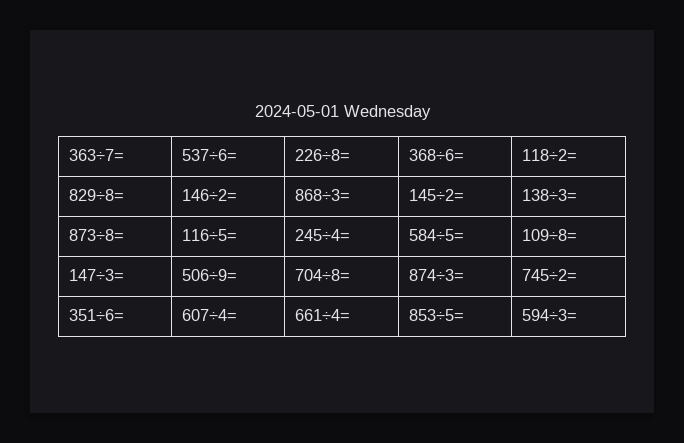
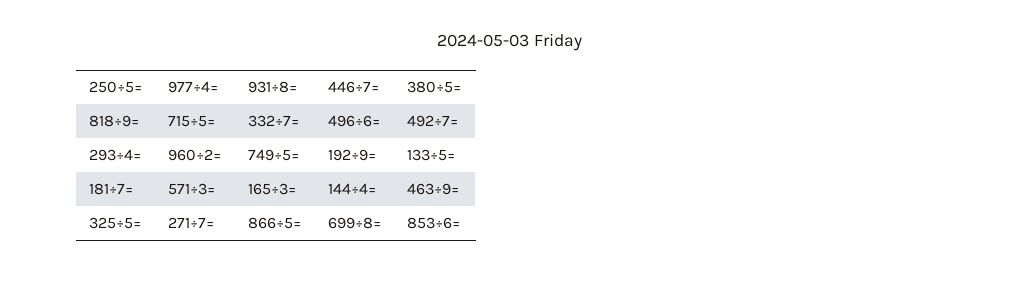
[254,105,431,120] [69,149,125,161] [182,149,238,161] [295,149,351,161] [409,149,465,161] [522,149,578,161] [69,189,125,201] [182,189,238,201] [295,189,351,201] [409,189,465,201] [522,189,578,201] [69,229,125,241] [182,229,238,241] [295,229,351,241] [409,229,465,241] [522,229,578,241] [69,269,125,281] [182,269,238,281] [295,269,351,281] [409,269,465,281] [522,269,578,281] [69,309,125,321] [182,309,238,321] [295,309,351,321] [409,309,465,321] [522,309,578,321] 2024-05-01 Wednesday // 363÷7= | 537÷6= | 226÷8= | 368÷6= | 118÷2= // 829÷8= | 146÷2= | 868÷3= | 145÷2= | 138÷3= // 873÷8= | 116÷5= | 245÷4= | 584÷5= | 109÷8= // 147÷3= | 506÷9= | 704÷8= | 874÷3= | 745÷2= // 351÷6= | 607÷4= | 661÷4= | 853÷5= | 594÷3= -> [437,33,582,51] [88,81,142,93] [167,81,218,93] [247,81,297,93] [327,81,379,93] [406,81,461,93] [88,115,139,127] [167,115,215,127] [247,115,299,127] [327,115,380,127] [406,115,458,127] [88,149,141,161] [167,149,221,161] [247,149,299,161] [327,149,376,161] [406,149,455,161] [88,183,133,195] [167,183,215,195] [247,183,296,195] [327,183,376,194] [406,183,459,195] [88,217,141,229] [167,217,214,228] [247,217,301,229] [327,217,381,229] [406,217,460,229] 2024-05-03 Friday // 250÷5= | 977÷4= | 931÷8= | 446÷7= | 380÷5= // 818÷9= | 715÷5= | 332÷7= | 496÷6= | 492÷7= // 293÷4= | 960÷2= | 749÷5= | 192÷9= | 133÷5= // 181÷7= | 571÷3= | 165÷3= | 144÷4= | 463÷9= // 325÷5= | 271÷7= | 866÷5= | 699÷8= | 853÷6=

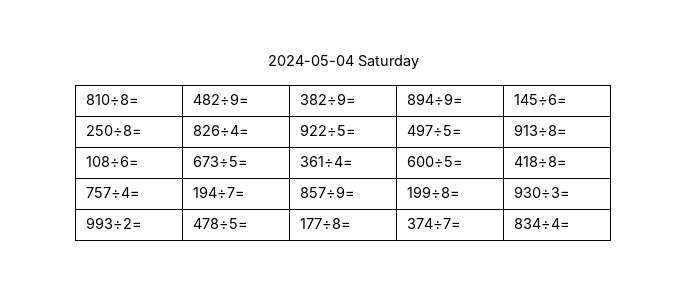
[437,33,582,51] [88,81,142,93] [167,81,218,93] [247,81,297,93] [327,81,379,93] [406,81,461,93] [88,115,139,127] [167,115,215,127] [247,115,299,127] [327,115,380,127] [406,115,458,127] [88,149,141,161] [167,149,221,161] [247,149,299,161] [327,149,376,161] [406,149,455,161] [88,183,133,195] [167,183,215,195] [247,183,296,195] [327,183,376,194] [406,183,459,195] [88,217,141,229] [167,217,214,228] [247,217,301,229] [327,217,381,229] [406,217,460,229] 2024-05-03 Friday // 250÷5= | 977÷4= | 931÷8= | 446÷7= | 380÷5= // 818÷9= | 715÷5= | 332÷7= | 496÷6= | 492÷7= // 293÷4= | 960÷2= | 749÷5= | 192÷9= | 133÷5= // 181÷7= | 571÷3= | 165÷3= | 144÷4= | 463÷9= // 325÷5= | 271÷7= | 866÷5= | 699÷8= | 853÷6= -> [267,55,419,69] [85,94,139,105] [192,93,249,105] [299,93,356,105] [406,93,463,105] [513,94,567,105] [85,125,142,136] [192,125,249,136] [299,124,356,136] [406,124,462,136] [513,124,567,136] [85,156,139,167] [192,156,248,167] [299,156,353,167] [406,156,463,167] [513,156,567,167] [85,187,140,198] [192,186,245,198] [299,186,355,198] [406,186,460,198] [513,186,570,198] [85,217,142,229] [192,218,248,229] [299,218,351,229] [406,218,461,229] [513,218,570,229] 2024-05-04 Saturday // 810÷8= | 482÷9= | 382÷9= | 894÷9= | 145÷6= // 250÷8= | 826÷4= | 922÷5= | 497÷5= | 913÷8= // 108÷6= | 673÷5= | 361÷4= | 600÷5= | 418÷8= // 757÷4= | 194÷7= | 857÷9= | 199÷8= | 930÷3= // 993÷2= | 478÷5= | 177÷8= | 374÷7= | 834÷4=

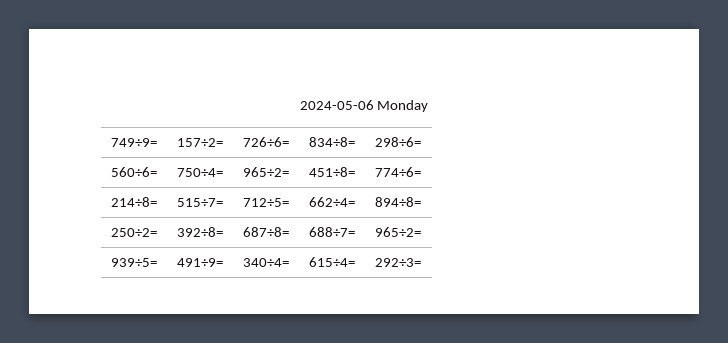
[267,55,419,69] [85,94,139,105] [192,93,249,105] [299,93,356,105] [406,93,463,105] [513,94,567,105] [85,125,142,136] [192,125,249,136] [299,124,356,136] [406,124,462,136] [513,124,567,136] [85,156,139,167] [192,156,248,167] [299,156,353,167] [406,156,463,167] [513,156,567,167] [85,187,140,198] [192,186,245,198] [299,186,355,198] [406,186,460,198] [513,186,570,198] [85,217,142,229] [192,218,248,229] [299,218,351,229] [406,218,461,229] [513,218,570,229] 2024-05-04 Saturday // 810÷8= | 482÷9= | 382÷9= | 894÷9= | 145÷6= // 250÷8= | 826÷4= | 922÷5= | 497÷5= | 913÷8= // 108÷6= | 673÷5= | 361÷4= | 600÷5= | 418÷8= // 757÷4= | 194÷7= | 857÷9= | 199÷8= | 930÷3= // 993÷2= | 478÷5= | 177÷8= | 374÷7= | 834÷4= -> [299,100,429,112] [110,138,157,147] [176,138,223,147] [242,137,289,147] [308,137,355,147] [374,137,421,147] [110,167,157,177] [176,168,223,177] [242,167,289,177] [308,167,355,177] [374,167,421,177] [110,197,157,207] [176,198,223,207] [242,198,289,207] [308,197,355,207] [374,197,421,207] [110,228,157,237] [176,227,223,237] [242,227,289,237] [308,227,355,237] [374,227,421,237] [110,258,157,267] [176,258,223,267] [242,258,289,267] [308,257,355,267] [374,258,421,267] 2024-05-06 Monday // 749÷9= | 157÷2= | 726÷6= | 834÷8= | 298÷6= // 560÷6= | 750÷4= | 965÷2= | 451÷8= | 774÷6= // 214÷8= | 515÷7= | 712÷5= | 662÷4= | 894÷8= // 250÷2= | 392÷8= | 687÷8= | 688÷7= | 965÷2= // 939÷5= | 491÷9= | 340÷4= | 615÷4= | 292÷3=

